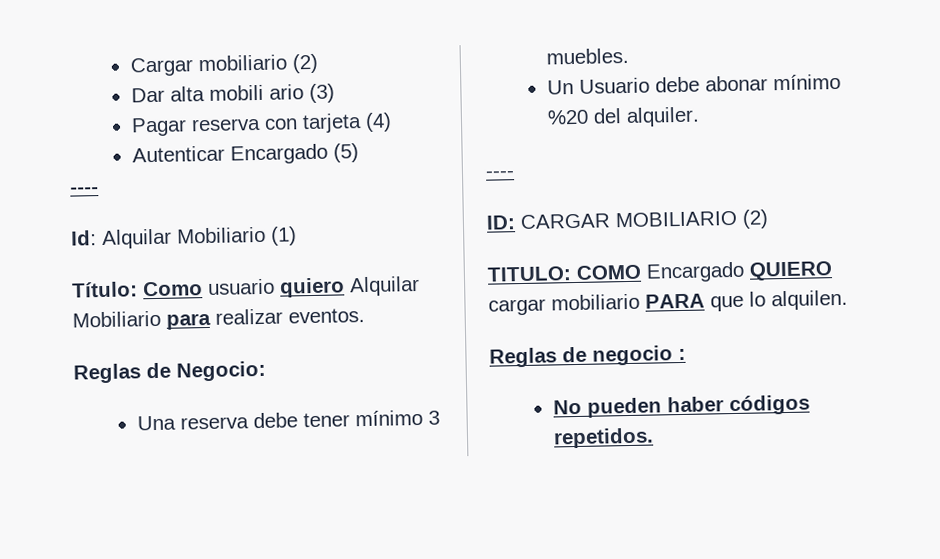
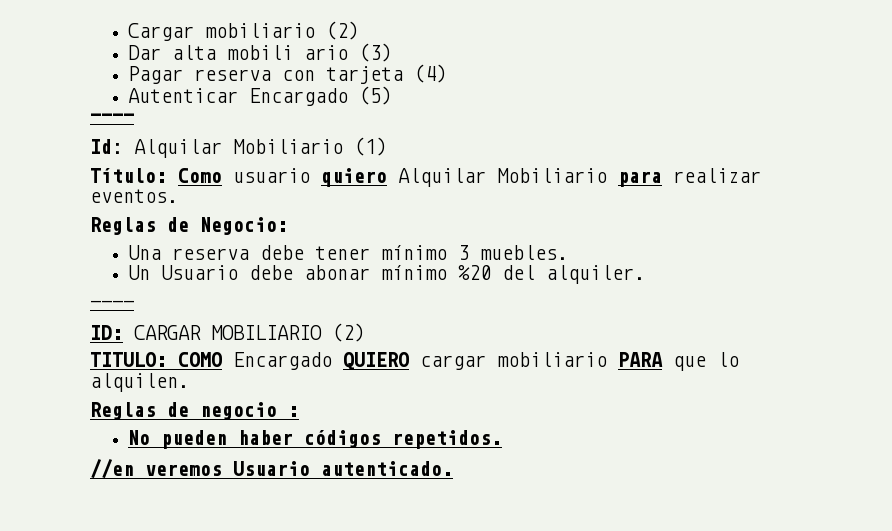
(654, 438) none -> [90,459,453,479] // //en veremos Usuario autenticado.

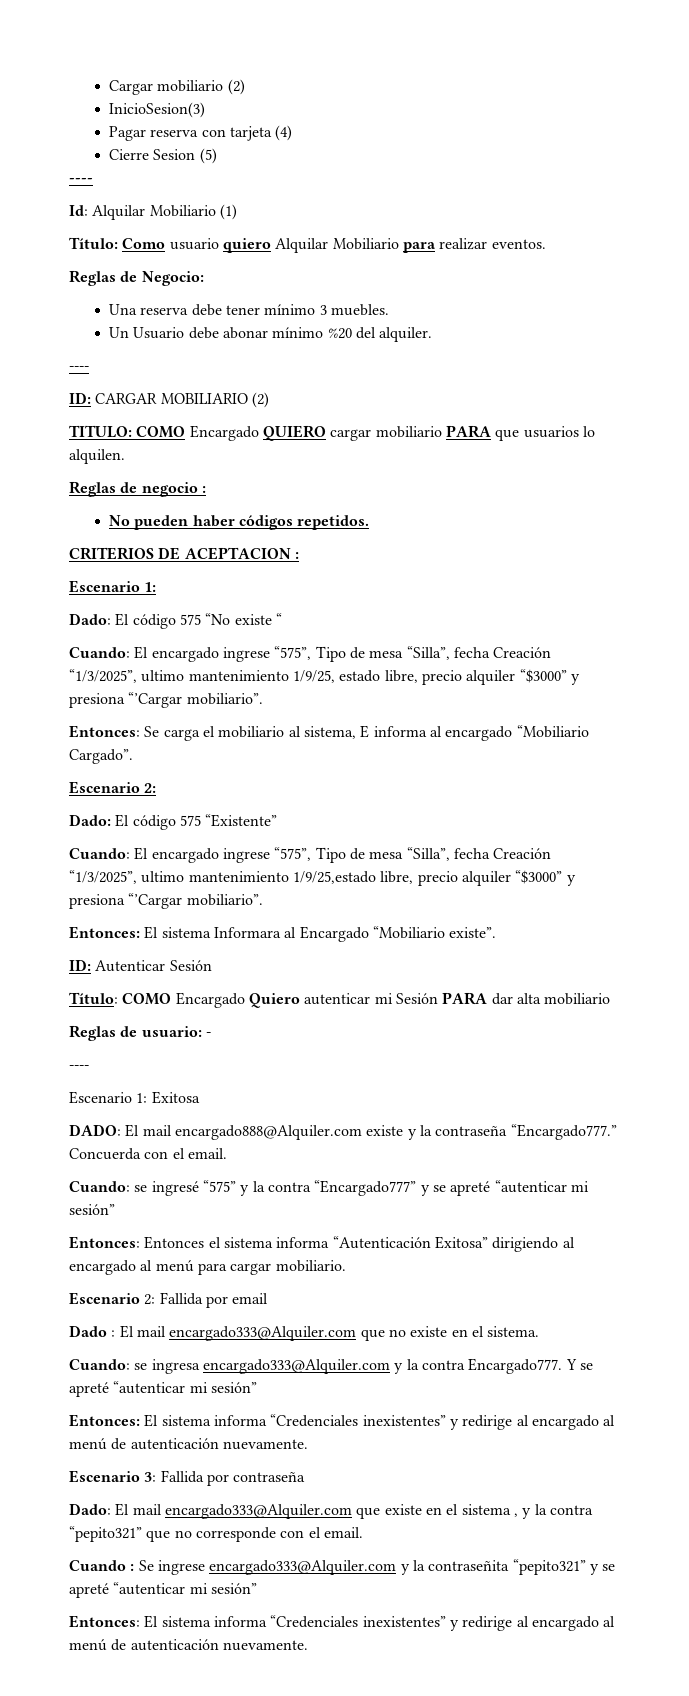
[127,43,392,62] Dar alta mobili ario (3) -> [108,102,205,118] InicioSesion(3)
[127,88,348,106] Autenticar Encargado -> [108,149,196,160] Cierre Sesion
(706, 363) none -> [523,426,579,438] usuarios
[90,459,453,479] //en veremos Usuario autenticado. -> [69,547,299,560] [69,580,157,593] [69,613,282,629] [69,646,552,662] [69,669,580,685] [69,692,263,708] [69,725,589,741] [69,749,133,764] [69,781,157,794] [69,814,278,830] [69,847,552,863] [69,870,576,886] [69,893,263,909] [69,926,497,942] [69,959,212,972] [69,992,611,1008] [69,1025,211,1041] [69,1065,89,1070] [69,1091,200,1104] [69,1124,617,1140] [69,1148,227,1160] [69,1180,589,1196] [69,1204,115,1215] [69,1236,575,1252] [69,1260,346,1275] [69,1292,269,1308] [69,1325,540,1341] [69,1358,593,1374] [69,1381,257,1397] [69,1414,616,1430] [69,1438,308,1450] [69,1470,306,1486] [69,1503,593,1519] [69,1526,363,1542] [69,1559,616,1575] [69,1582,257,1598] [69,1615,616,1631] [69,1639,308,1651] CRITERIOS DE ACEPTACION : // Escenario 1: // Dado: El código 575 “No existe “ // Cuando: El encargado ingrese “575”, Tipo de mesa “Silla”, fecha Creación “1/3/2025”, ultimo mantenimiento 1/9/25, estado libre, precio alquiler “$3000” y presiona “’Cargar mobiliario”. // Entonces: Se carga el mobiliario al sistema, E informa al encargado “Mobiliario Cargado”. // Escenario 2: // Dado: El código 575 “Existente” // Cuando: El encargado ingrese “575”, Tipo de mesa “Silla”, fecha Creación “1/3/2025”, ultimo mantenimiento 1/9/25,estado libre, precio alquiler “$3000” y presiona “’Cargar mobiliario”. // Entonces: El sistema Informara al Encargado “Mobiliario existe”. // ID: Autenticar Sesión // Título: COMO Encargado Quiero autenticar mi Sesión PARA dar alta mobiliario // Reglas de usuario: - // ---- // Escenario 1: Exitosa // DADO: El mail encargado888@Alquiler.com existe y la contraseña “Encargado777.” Concuerda con el email. // Cuando: se ingresé “575” y la contra “Encargado777” y se apreté “autenticar mi sesión” // Entonces: Entonces el sistema informa “Autenticación Exitosa” dirigiendo al encargado al menú para cargar mobiliario. // Escenario 2: Fallida por email // Dado : El mail encargado333@Alquiler.com que no existe en el sistema. // Cuando: se ingresa encargado333@Alquiler.com y la contra Encargado777. Y se apreté “autenticar mi sesión” // Entonces: El sistema informa “Credenciales inexistentes” y redirige al encargado al menú de autenticación nuevamente. // Escenario 3: Fallida por contraseña // Dado: El mail encargado333@Alquiler.com que existe en el sistema , y la contra “pepito321” que no corresponde con el email. // Cuando : Se ingrese encargado333@Alquiler.com y la contraseñita “pepito321” y se apreté “autenticar mi sesión” // Entonces: El sistema informa “Credenciales inexistentes” y redirige al encargado al menú de autenticación nuevamente.

